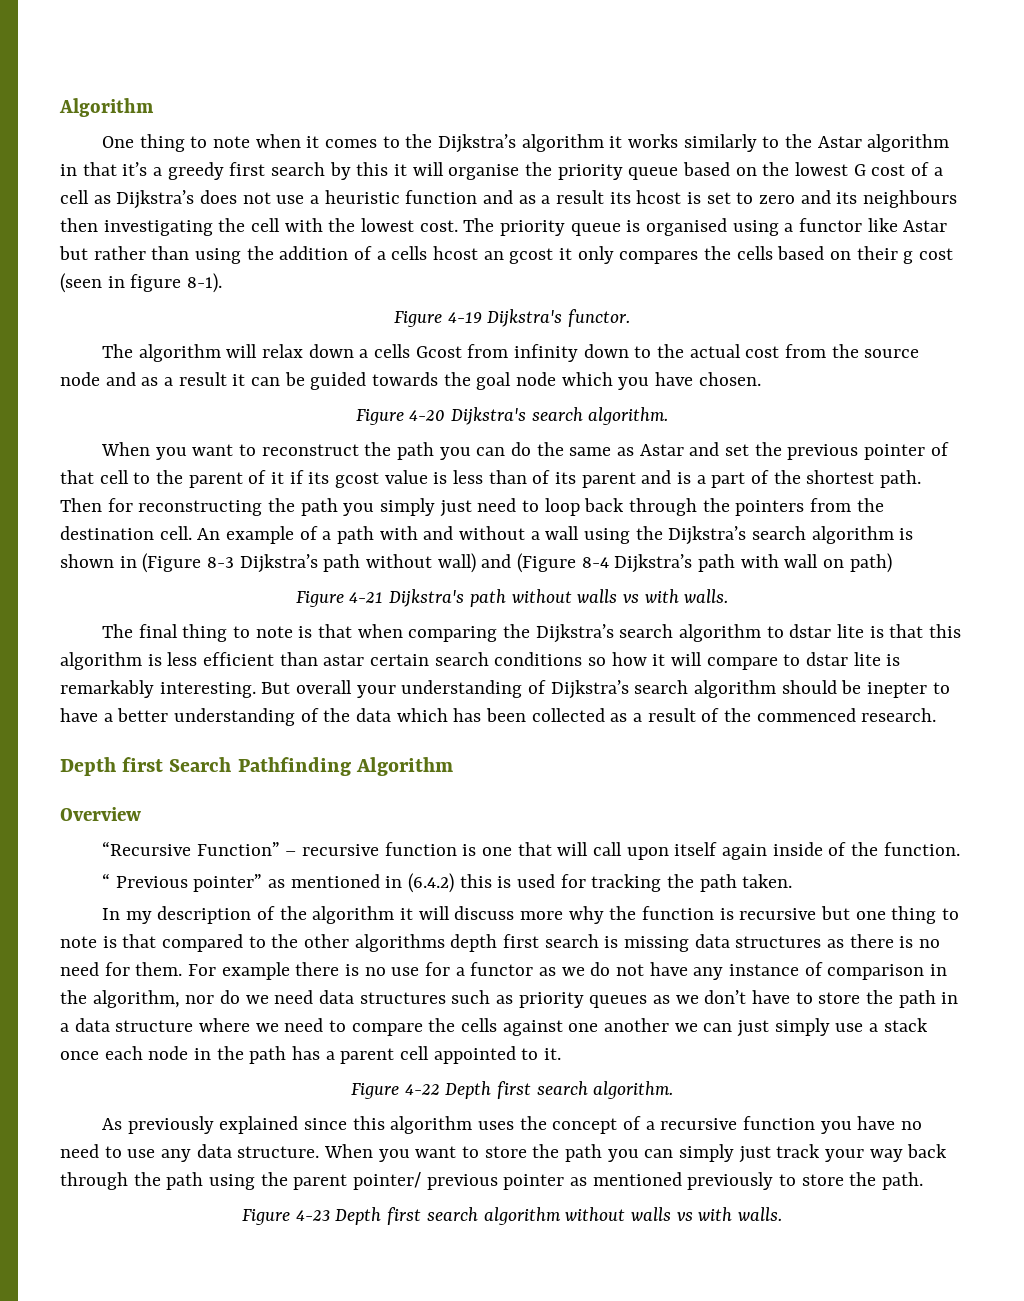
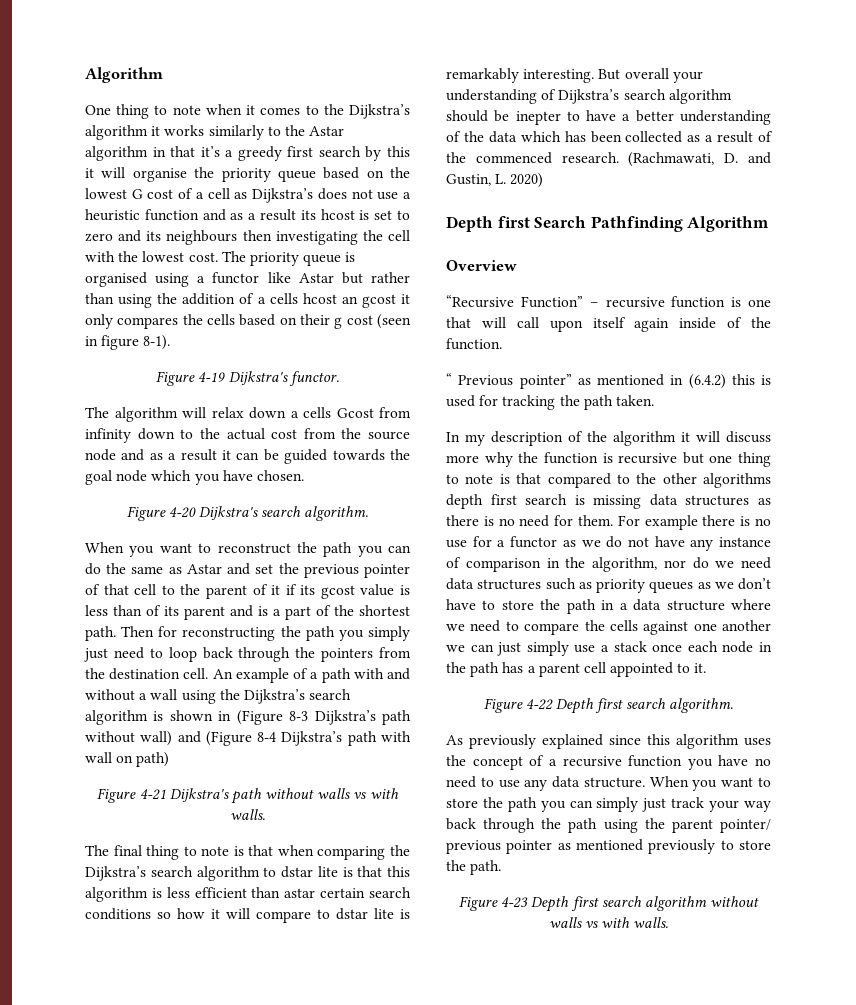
(937, 715) none -> [628,152,771,167] [446,173,544,188] (Rachmawati, D. and Gustin, L. 2020)

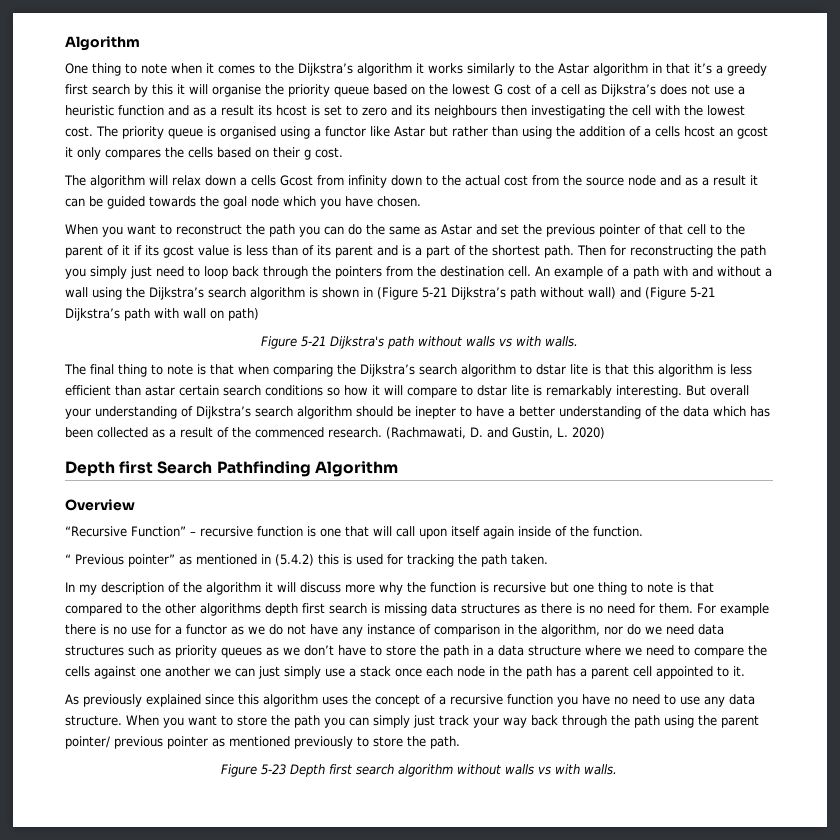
[346,314,411,329] [85,335,171,350] [156,371,339,386] cost (seen in figure 8-1). // Figure 4-19 Dijkstra's functor. -> [315,147,343,158] cost.
[126,506,369,521] // Figure 4-20 Dijkstra's search algorithm. -> (421, 201) none
[289,711,309,721] 8-3 -> [422,287,447,298] 5-21
[257,732,277,742] 8-4 -> [690,287,715,298] 5-21
[139,789,166,800] 4-21 -> [300,336,326,347] 5-21
[688,374,726,389] (6.4.2) -> [275,554,314,566] (5.4.2)
[483,698,734,714] // Figure 4-22 Depth first search algorithm. -> (745, 671) none
[501,897,529,908] 4-23 -> [261,764,286,775] 5-23

